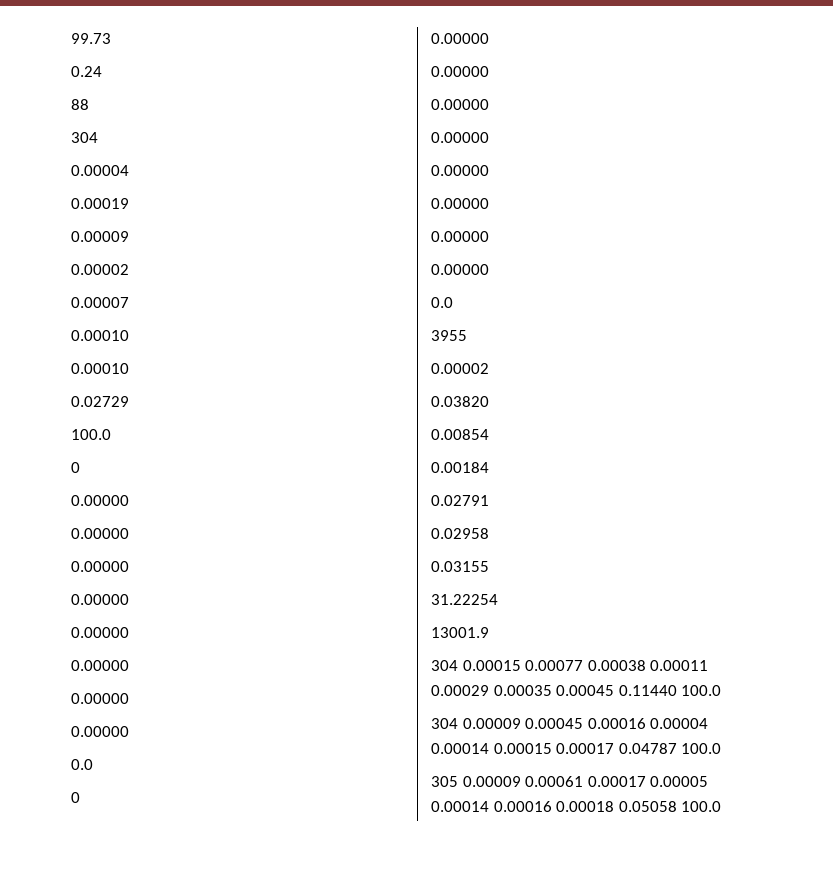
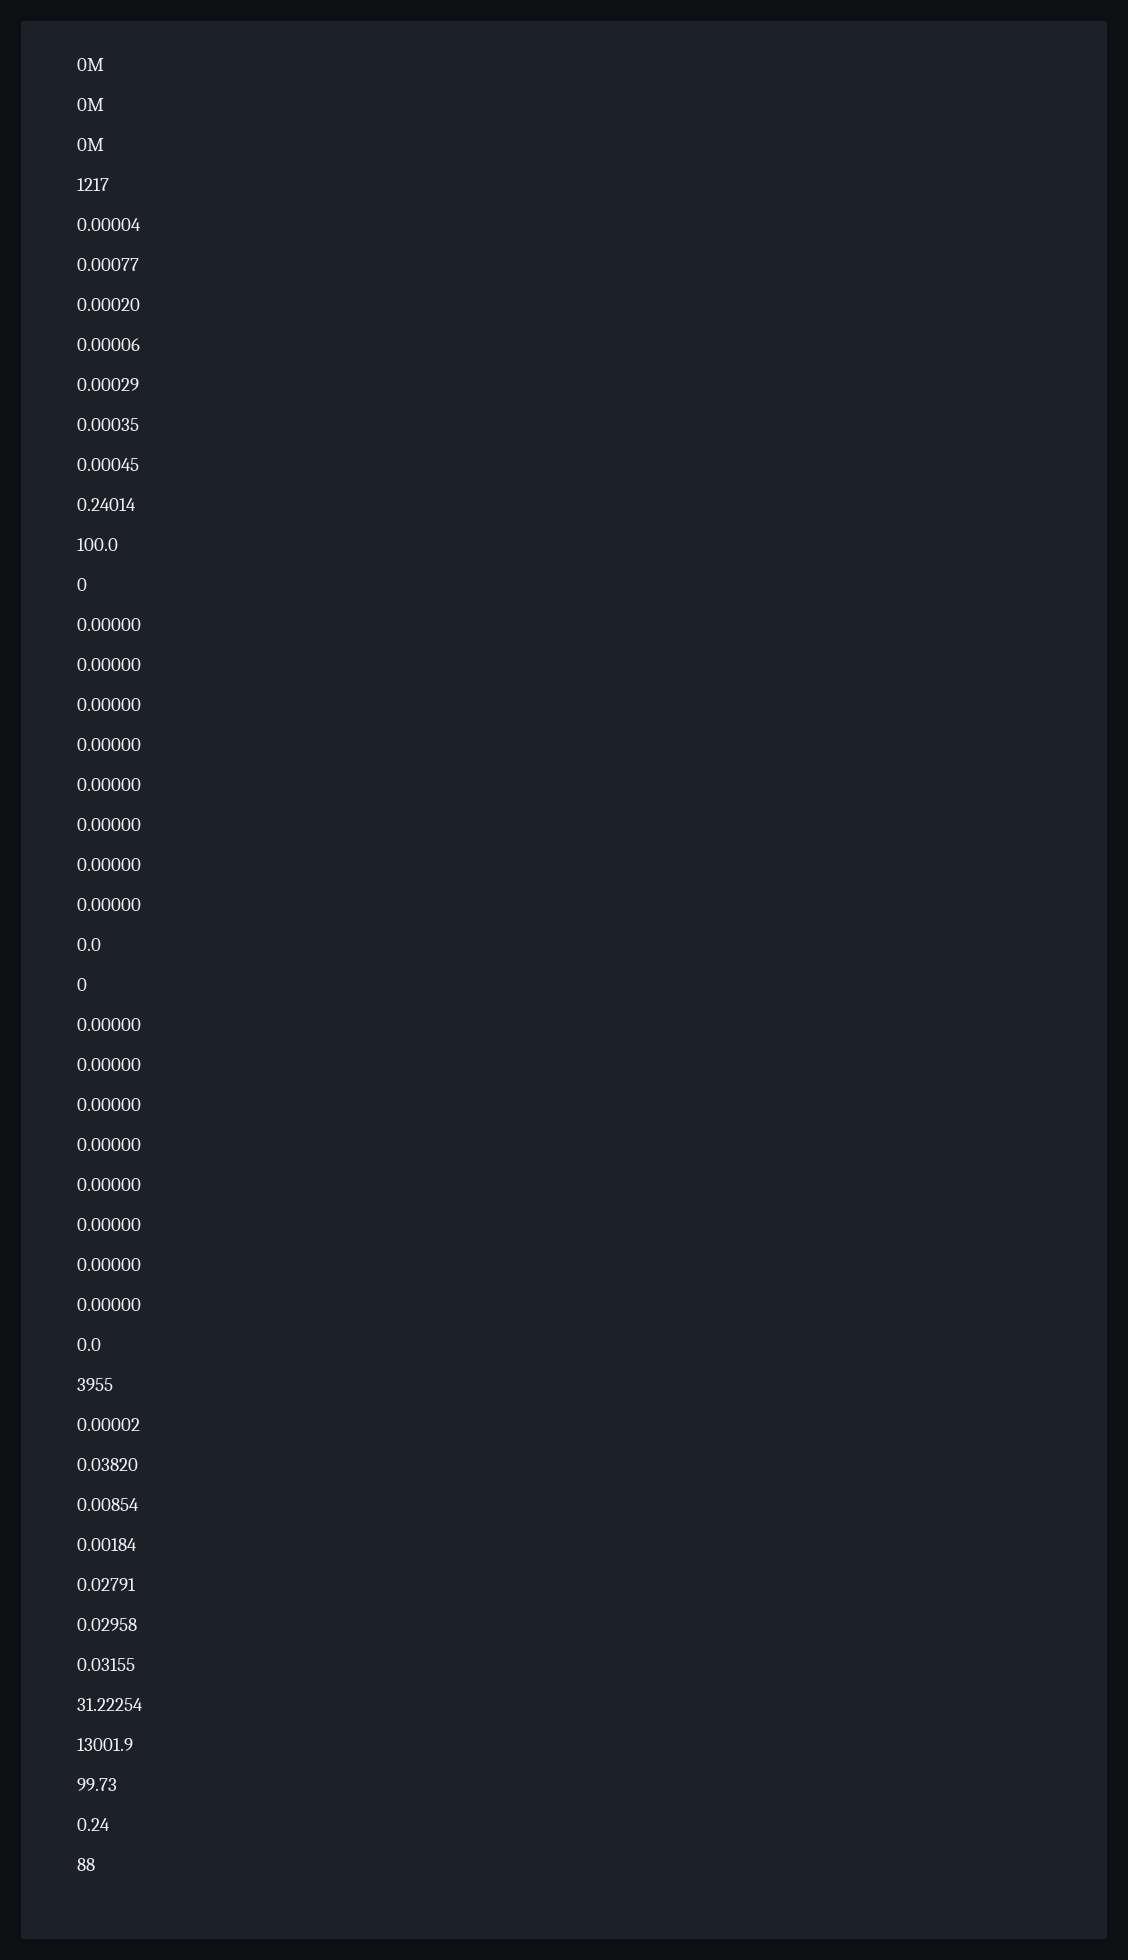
[71,33,111,44] [71,66,102,77] [71,99,89,110] [71,132,98,143] [71,165,129,176] [71,198,129,209] [71,231,129,242] [71,264,129,275] [71,297,129,308] [71,330,129,341] [71,363,129,374] [71,396,129,407] 99.73 // 0.24 // 88 // 304 // 0.00004 // 0.00019 // 0.00009 // 0.00002 // 0.00007 // 0.00010 // 0.00010 // 0.02729 -> [77,58,104,71] [77,98,104,111] [77,138,104,151] [77,178,109,191] [77,218,141,231] [77,258,139,271] [77,298,140,311] [77,338,140,351] [77,378,139,391] [77,418,139,431] [77,458,139,471] [77,498,136,511] 0M // 0M // 0M // 1217 // 0.00004 // 0.00077 // 0.00020 // 0.00006 // 0.00029 // 0.00035 // 0.00045 // 0.24014
[431,660,709,671] [431,685,722,696] [431,718,709,729] [431,743,722,754] [431,776,709,787] [431,801,722,812] 304 0.00015 0.00077 0.00038 0.00011 0.00029 0.00035 0.00045 0.11440 100.0 // 304 0.00009 0.00045 0.00016 0.00004 0.00014 0.00015 0.00017 0.04787 100.0 // 305 0.00009 0.00061 0.00017 0.00005 0.00014 0.00016 0.00018 0.05058 100.0 -> [77,1778,117,1791] [77,1818,110,1831] [77,1858,95,1871] 99.73 // 0.24 // 88

